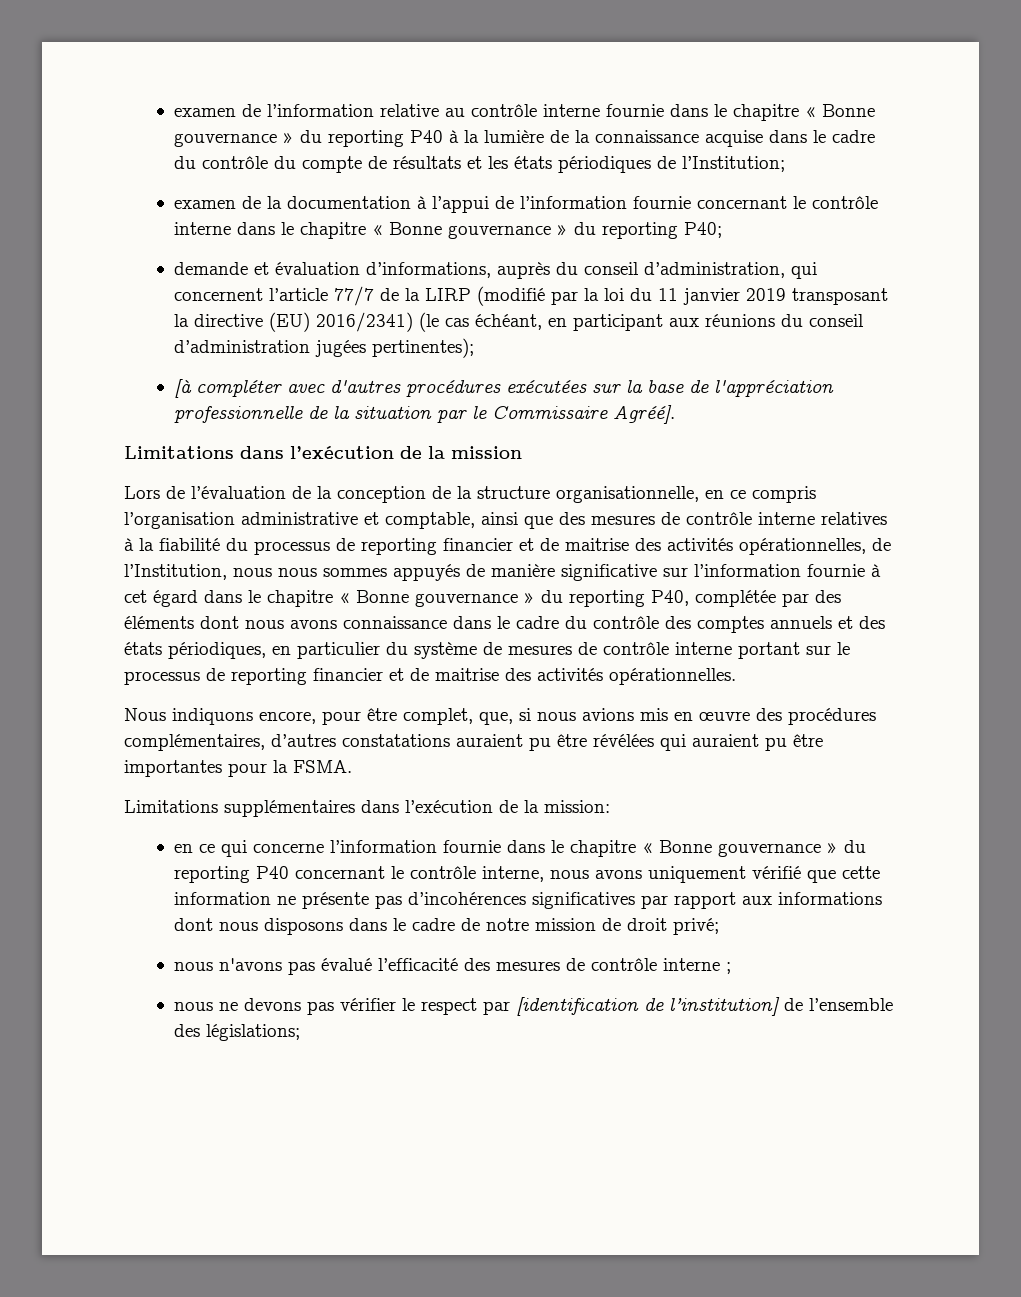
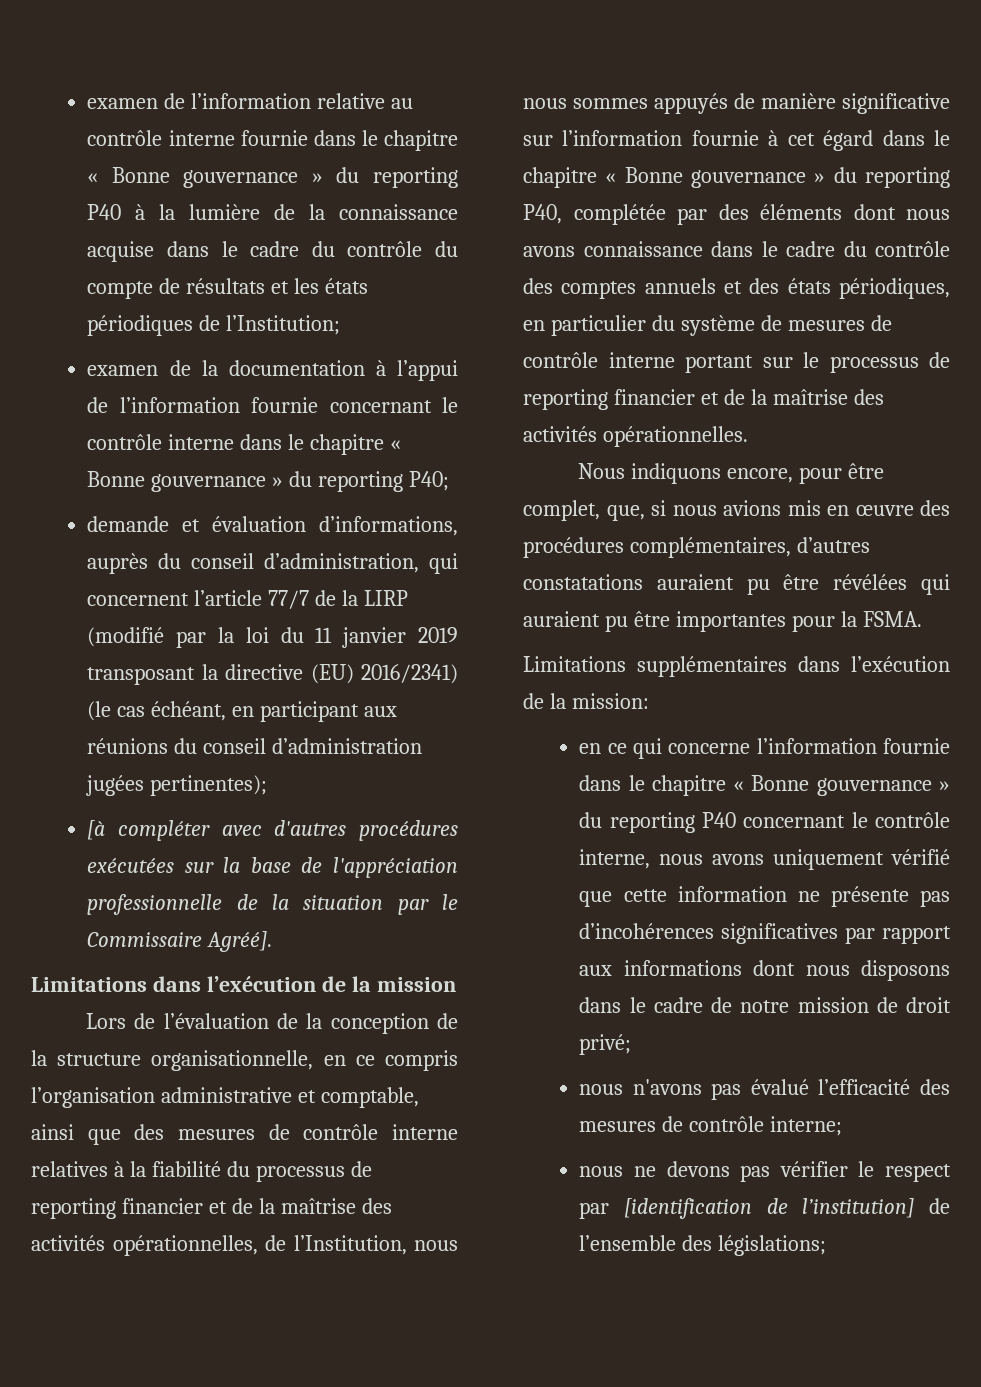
[565,538,629,551] maitrise -> [258,1198,356,1214] la maîtrise
[435,668,499,681] maitrise -> [750,389,848,405] la maîtrise
[662,958,731,974] interne ; -> [770,1116,843,1136] interne;

